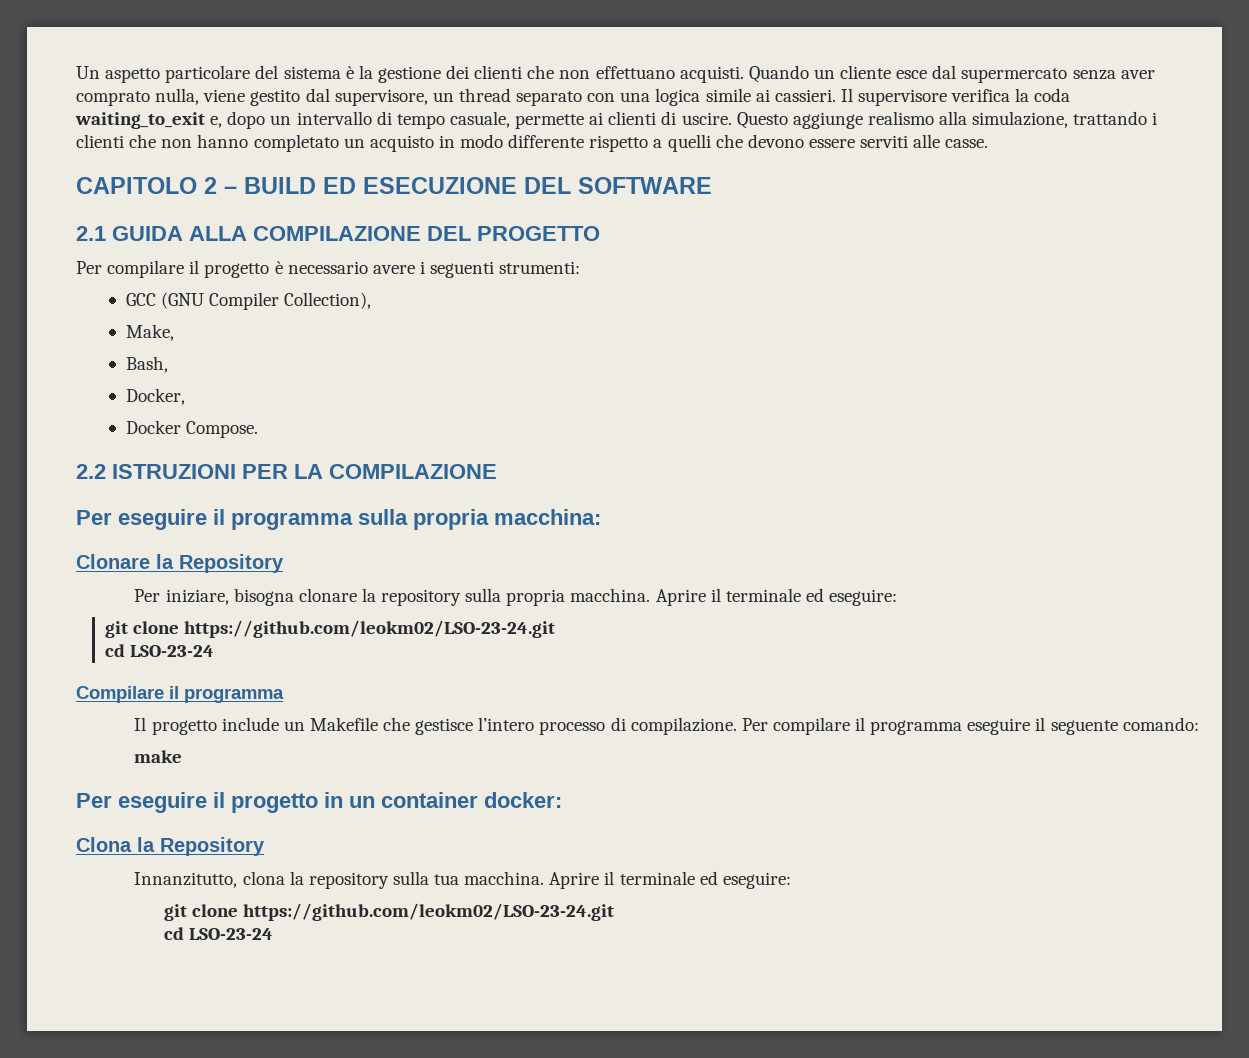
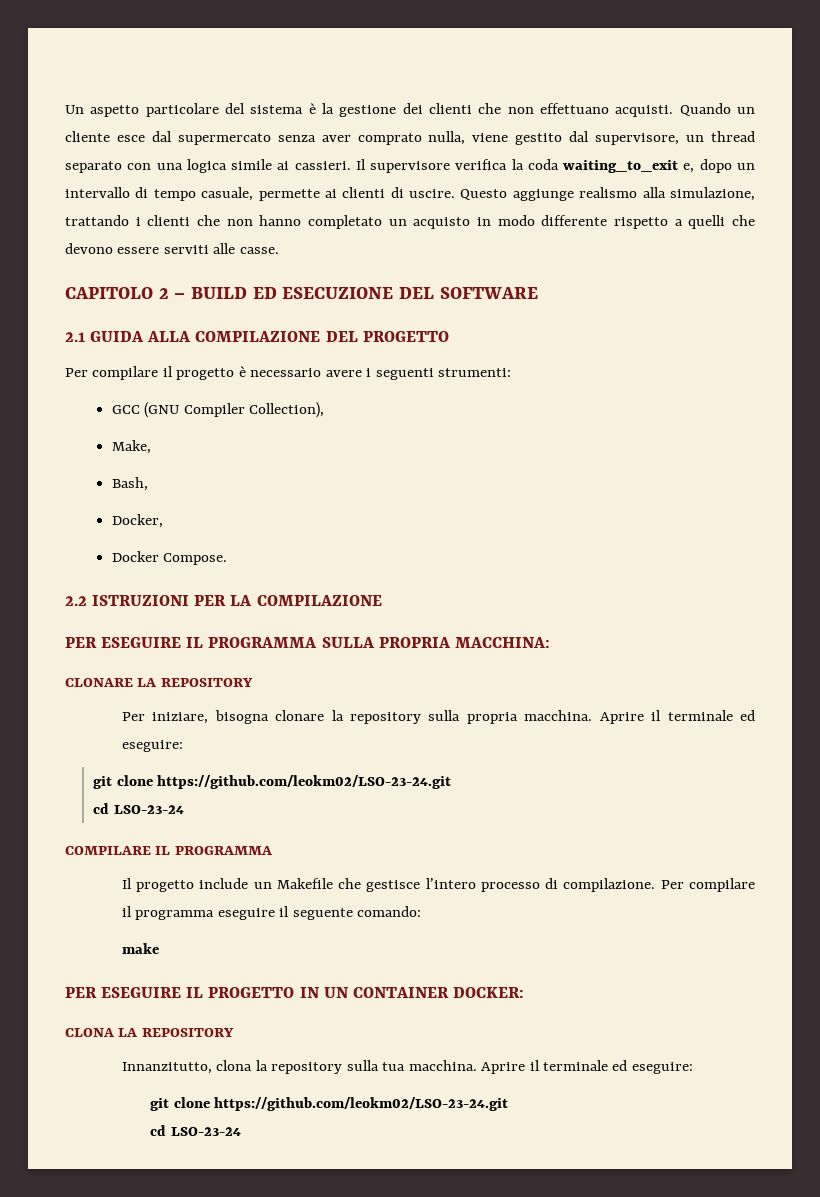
[76,509,601,530] [76,554,284,573] Per eseguire il programma sulla propria macchina: // Clonare la Repository -> [65,637,550,648] [65,678,253,687] PER ESEGUIRE IL PROGRAMMA SULLA PROPRIA MACCHINA: // CLONARE LA REPOSITORY
[76,686,284,703] Compilare il programma -> [65,846,272,855] COMPILARE IL PROGRAMMA
[76,792,562,813] [76,837,265,856] Per eseguire il progetto in un container docker: // Clona la Repository -> [65,987,524,998] [65,1028,234,1037] PER ESEGUIRE IL PROGETTO IN UN CONTAINER DOCKER: // CLONA LA REPOSITORY

